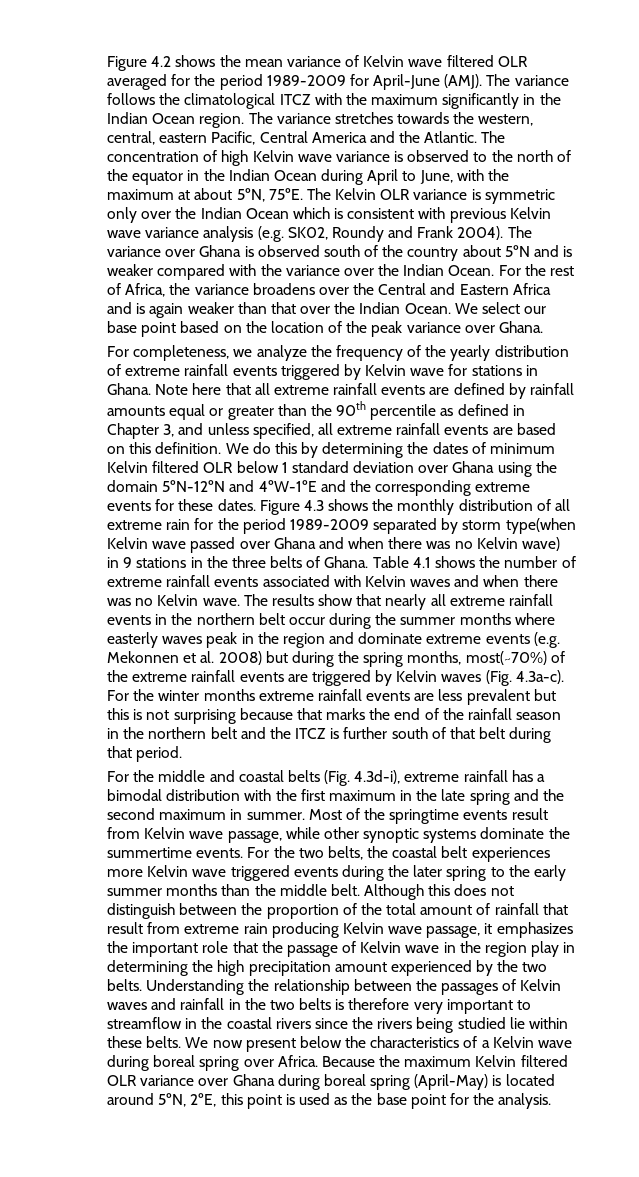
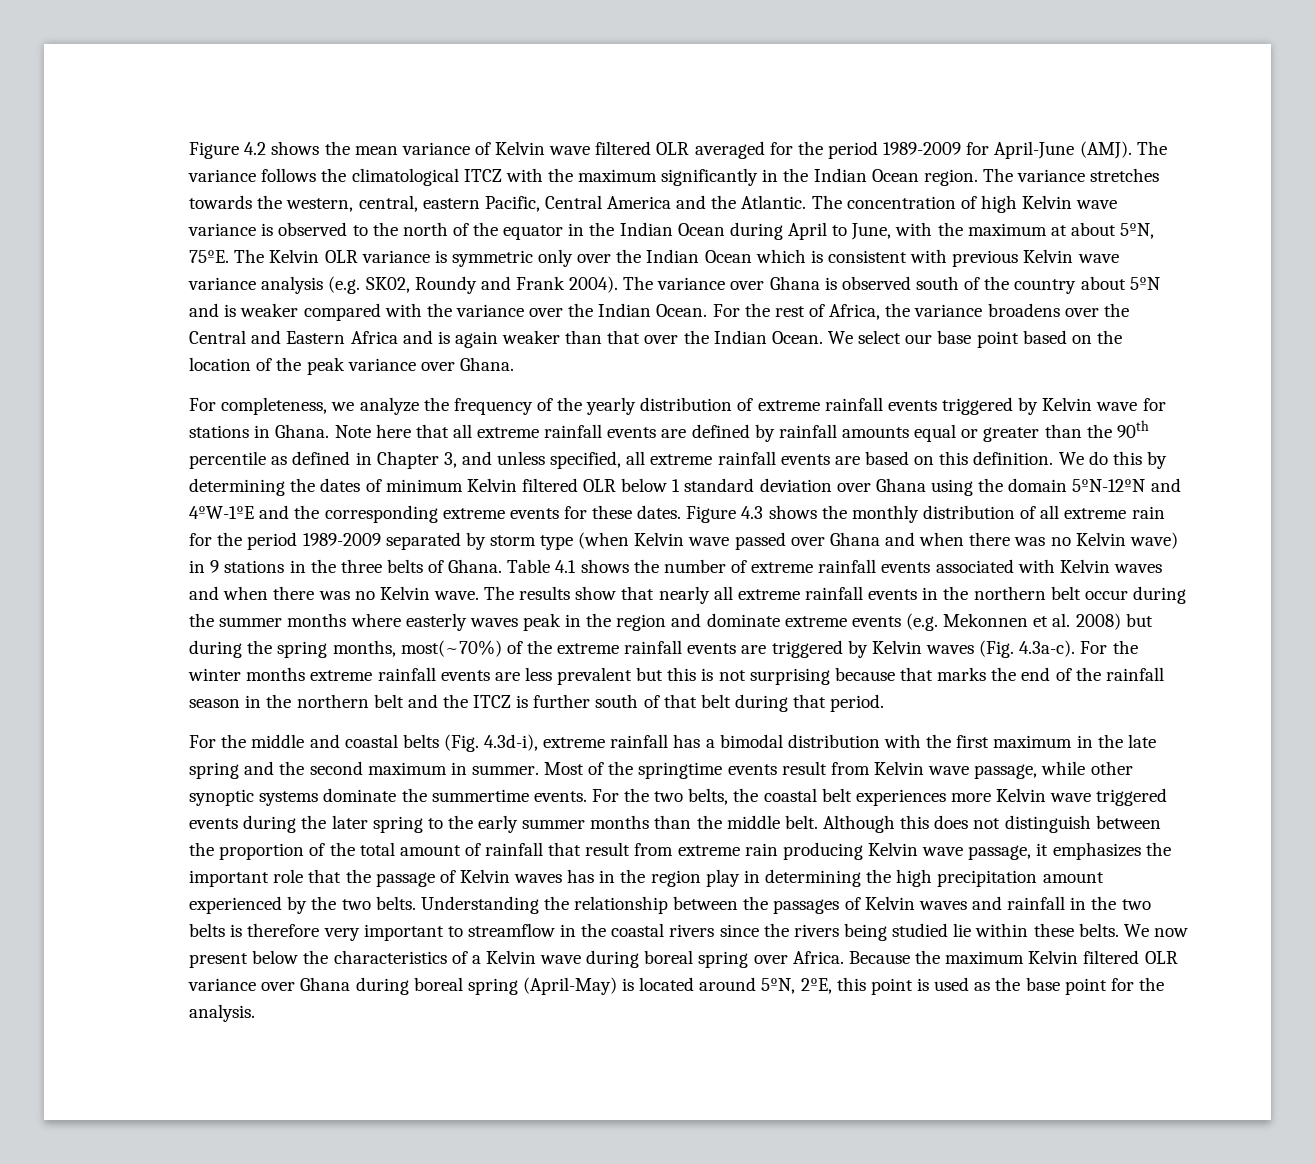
[505,518,576,534] type(when -> [540,532,630,550] type (when
[405,945,440,953] wave -> [514,869,595,883] waves has

